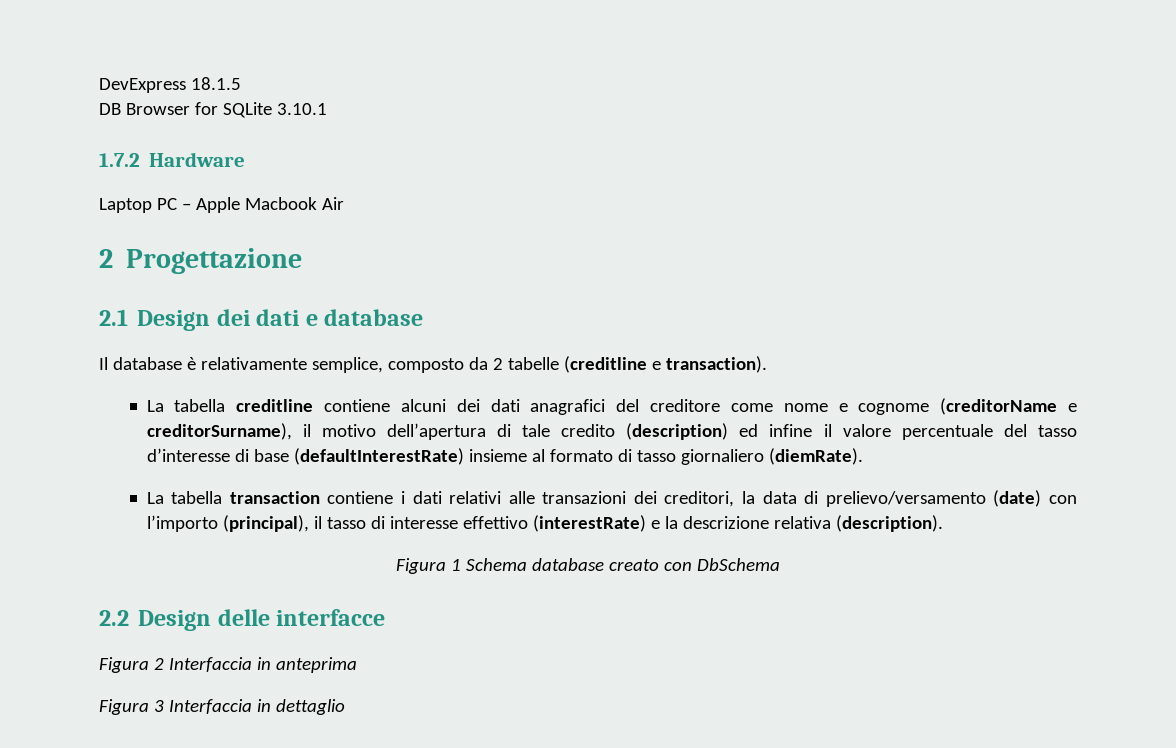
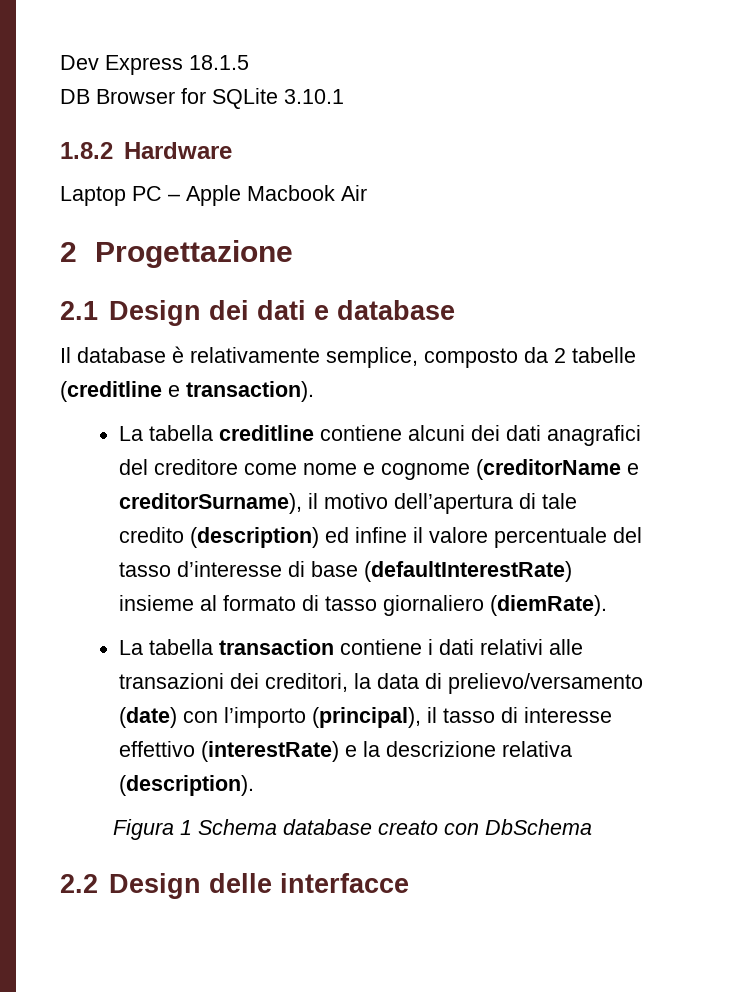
[99,78,186,93] DevExpress -> [60,55,183,75] Dev Express
[99,153,140,167] 1.7.2 -> [60,142,113,159] 1.8.2
[99,657,357,673] [99,699,345,715] // Figura 2 Interfaccia in anteprima // Figura 3 Interfaccia in dettaglio -> (409, 883) none

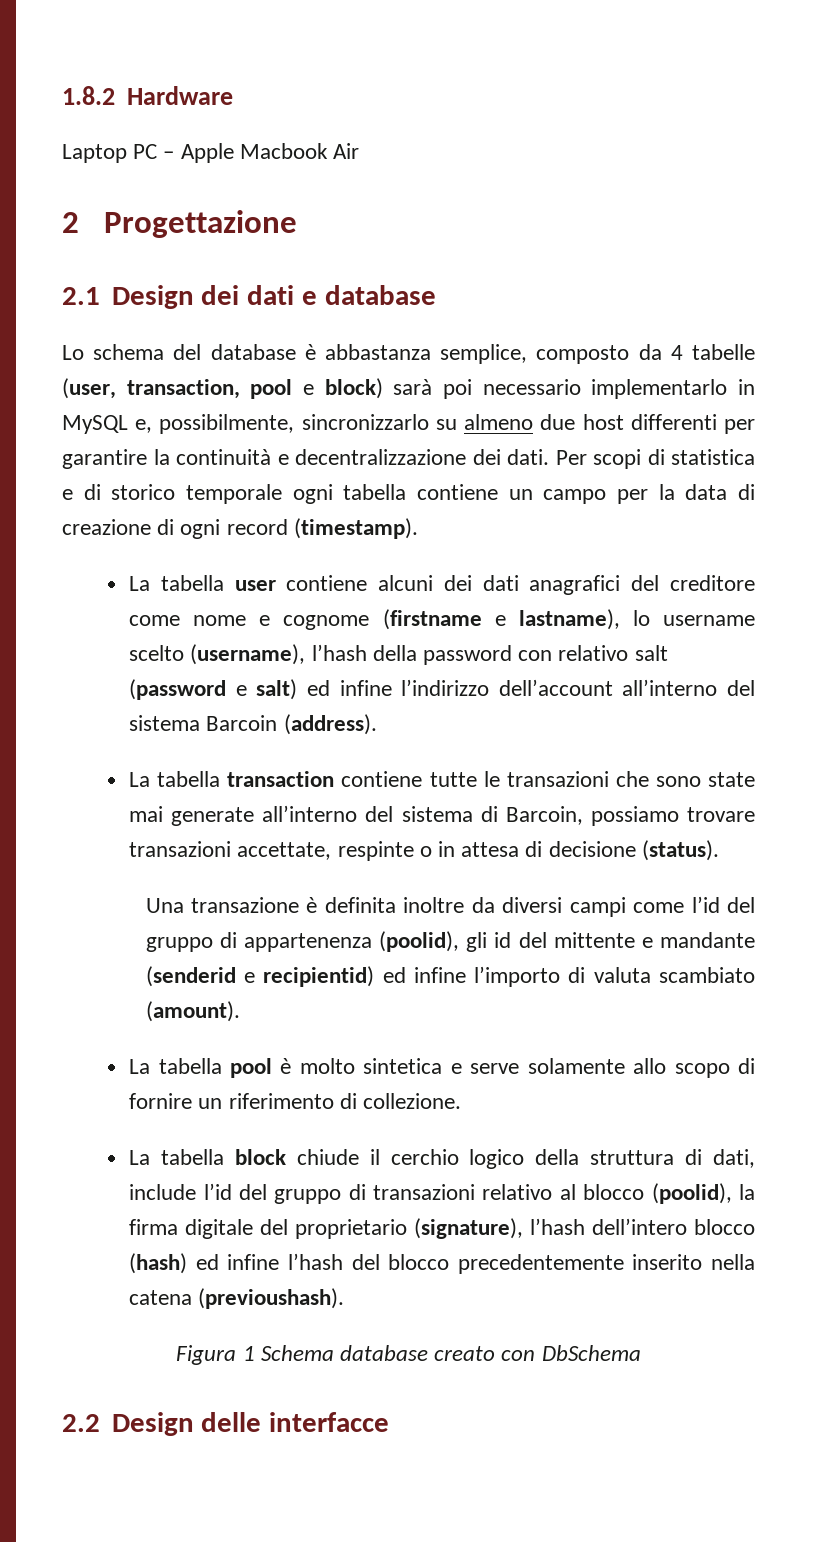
[60,55,249,75] [60,88,344,109] Dev Express 18.1.5 // DB Browser for SQLite 3.10.1 // -> (62, 95) none
[60,347,71,363] Il -> [62,344,202,360] Lo schema del
[190,347,320,363] relativamente -> [325,344,431,360] abbastanza
[554,347,636,363] [60,381,314,402] [118,425,314,441] 2 tabelle (creditline e transaction). // La tabella creditline -> [670,344,756,360] [62,378,755,399] [62,414,755,434] [62,449,755,469] [62,484,755,504] [62,518,418,539] [129,575,276,591] 4 tabelle (user, transaction, pool e block) sarà poi necessario implementarlo in MySQL e, possibilmente, sincronizzarlo su almeno due host differenti per garantire la continuità e decentralizzazione dei dati. Per scopi di statistica e di storico temporale ogni tabella contiene un campo per la data di creazione di ogni record (timestamp). // La tabella user
[475,459,639,480] [118,493,577,514] [118,527,642,548] [118,561,572,582] [118,595,607,616] [118,639,583,655] [118,673,643,694] [118,707,612,728] [118,741,572,762] [118,775,254,796] (creditorName e creditorSurname), il motivo dell’apertura di tale credito (description) ed infine il valore percentuale del tasso d’interesse di base (defaultInterestRate) insieme al formato di tasso giornaliero (diemRate). // La tabella transaction contiene i dati relativi alle transazioni dei creditori, la data di prelievo/versamento (date) con l’importo (principal), il tasso di interesse effettivo (interestRate) e la descrizione relativa (description). -> [382,609,755,630] [129,644,668,665] [129,679,755,700] [129,714,377,735] [129,771,756,787] [129,805,755,826] [129,840,719,861] [145,896,755,917] [145,931,755,952] [145,966,755,987] [145,1001,240,1022] [129,1058,755,1078] [129,1093,461,1109] [129,1149,755,1169] [129,1183,755,1204] [129,1218,755,1239] [129,1253,755,1274] [129,1288,345,1309] (firstname e lastname), lo username scelto (username), l’hash della password con relativo salt (password e salt) ed infine l’indirizzo dell’account all’interno del sistema Barcoin (address). // La tabella transaction contiene tutte le transazioni che sono state mai generate all’interno del sistema di Barcoin, possiamo trovare transazioni accettate, respinte o in attesa di decisione (status). // Una transazione è definita inoltre da diversi campi come l’id del gruppo di appartenenza (poolid), gli id del mittente e mandante (senderid e recipientid) ed infine l’importo di valuta scambiato (amount). // La tabella pool è molto sintetica e serve solamente allo scopo di fornire un riferimento di collezione. // La tabella block chiude il cerchio logico della struttura di dati, include l’id del gruppo di transazioni relativo al blocco (poolid), la firma digitale del proprietario (signature), l’hash dell’intero blocco (hash) ed infine l’hash del blocco precedentemente inserito nella catena (previoushash).

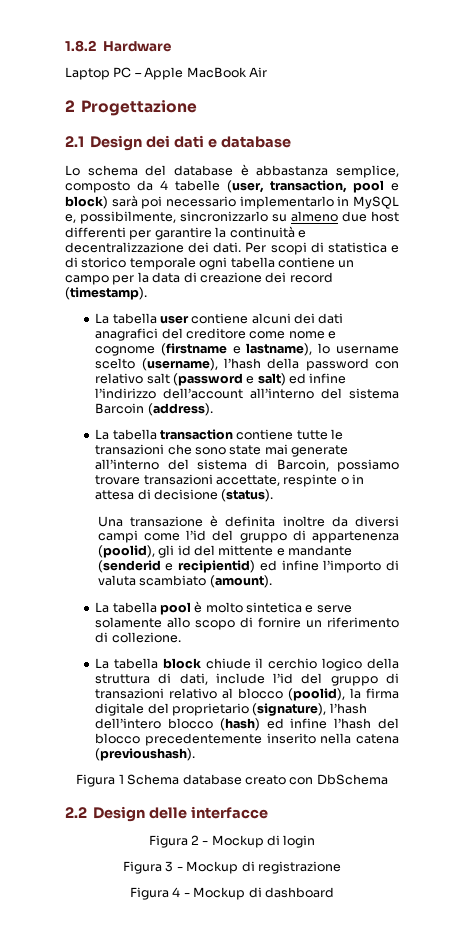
[239,143,328,159] Macbook -> [186,67,247,78] MacBook
[157,519,221,539] di ogni -> [265,272,287,283] dei
(390, 1422) none -> [148,835,316,848] [123,861,341,874] [130,887,334,900] // Figura 2 - Mockup di login // Figura 3 - Mockup di registrazione // Figura 4 - Mockup di dashboard

